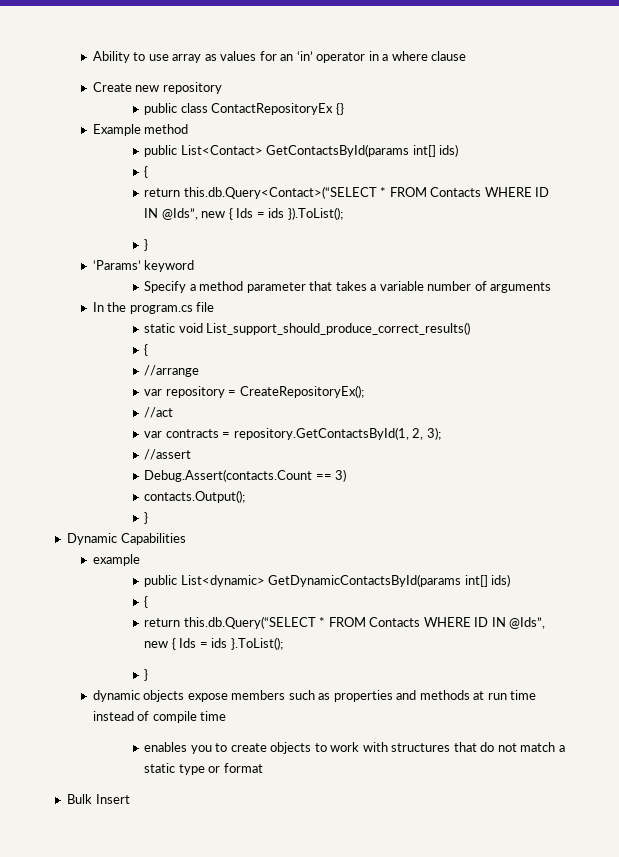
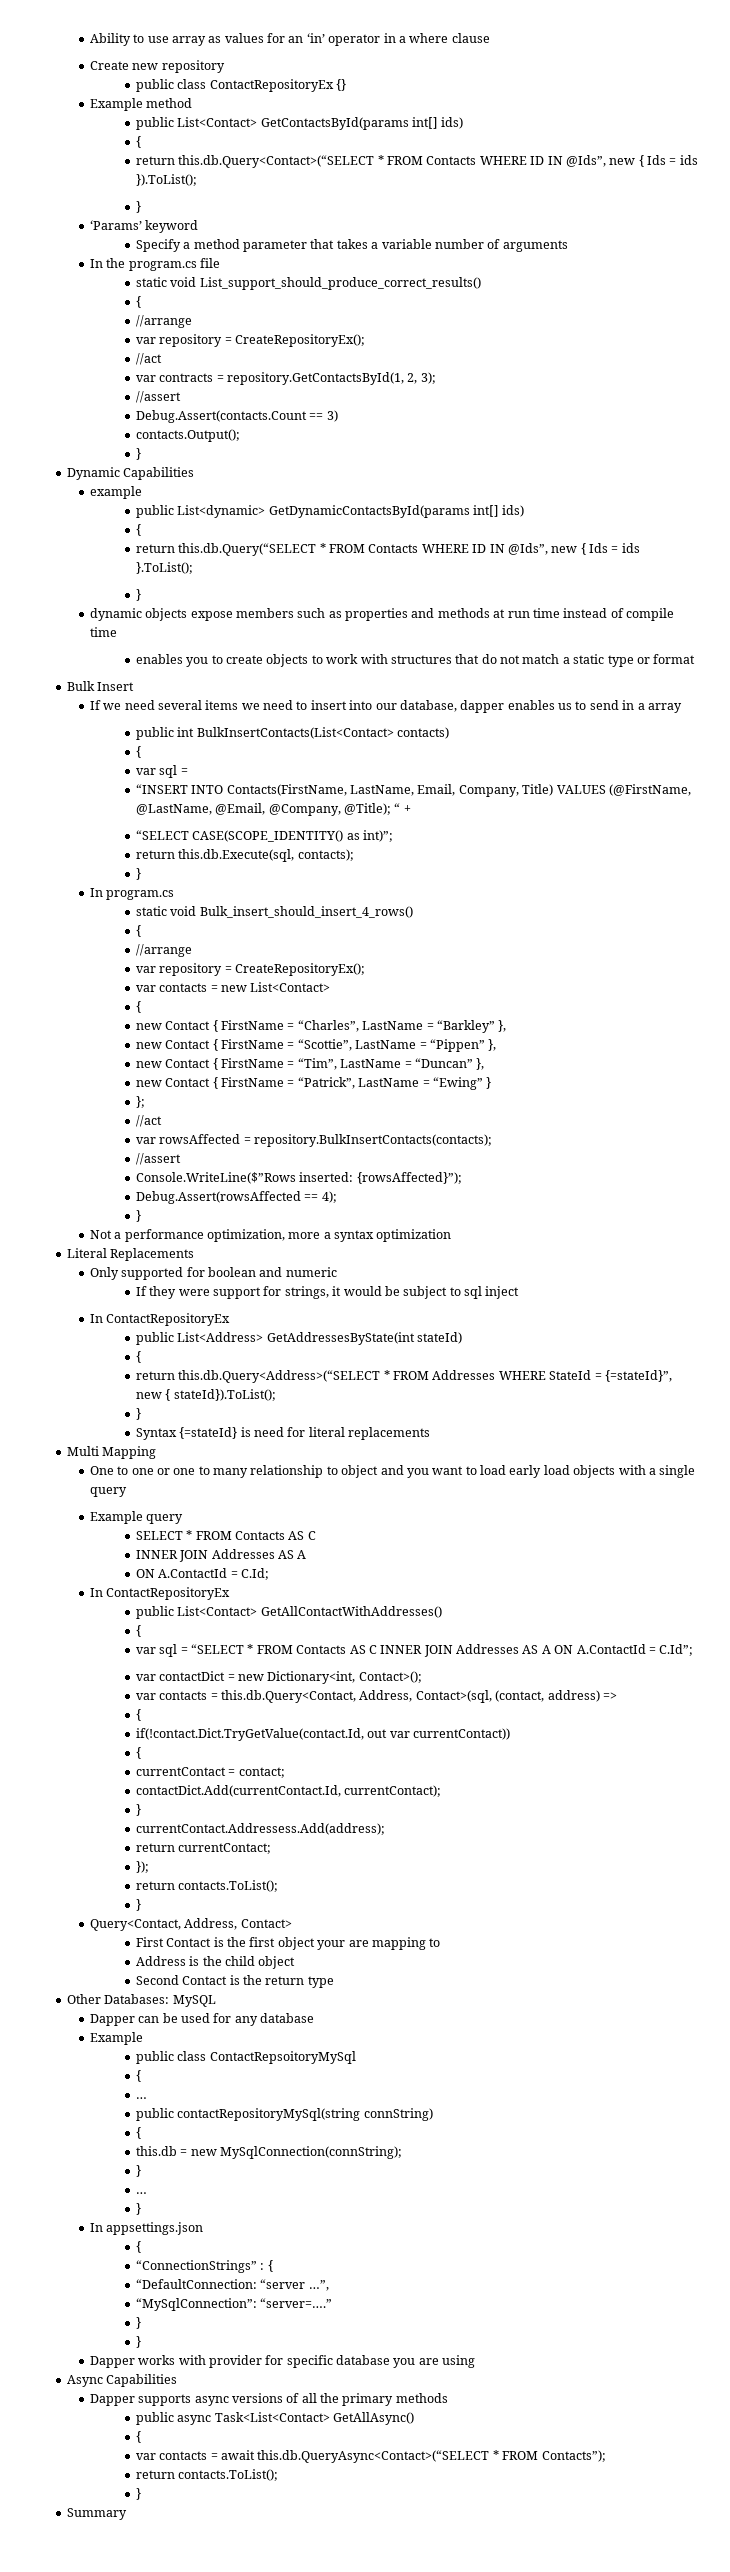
(130, 799) none -> [89,700,682,713] [135,727,450,740] [135,746,141,758] [135,765,188,778] [135,784,691,797] [135,803,411,816] [135,830,394,842] [135,849,354,862] [135,868,141,880] [89,888,175,900] [135,906,413,918] [135,925,141,937] [135,944,192,957] [135,963,366,976] [135,982,331,992] [135,1001,141,1013] [135,1020,507,1033] [135,1039,497,1052] [135,1058,485,1070] [135,1077,492,1090] [135,1096,145,1108] [135,1115,162,1127] [135,1134,493,1147] [135,1153,181,1165] [135,1172,462,1184] [135,1191,337,1204] [135,1210,141,1222] [89,1229,452,1242] [66,1248,195,1261] [89,1267,337,1280] [135,1286,520,1299] [89,1313,231,1326] [135,1332,463,1345] [135,1351,141,1363] [135,1370,672,1383] [135,1389,276,1401] [135,1408,141,1420] [135,1427,431,1440] [66,1446,157,1459] [89,1465,696,1478] [89,1487,127,1497] [89,1511,184,1524] [135,1530,316,1540] [135,1549,307,1562] [135,1568,270,1580] [89,1587,231,1600] [135,1606,442,1619] [135,1625,141,1637] [135,1644,694,1657] [135,1671,422,1684] [135,1690,617,1703] [135,1709,141,1721] [135,1728,511,1741] [135,1747,141,1759] [135,1767,285,1778] [135,1785,442,1797] [135,1804,141,1816] [135,1823,385,1835] [135,1843,272,1854] [135,1861,149,1873] [135,1880,279,1892] [135,1899,141,1911] [89,1918,292,1931] [135,1937,441,1950] [135,1956,296,1969] [135,1975,334,1988] [66,1994,216,2007] [89,2013,315,2026] [89,2032,143,2045] [135,2051,356,2064] [135,2070,141,2082] [135,2097,147,2099] [135,2108,433,2121] [135,2127,141,2139] [135,2146,403,2159] [135,2165,141,2177] [135,2192,147,2194] [135,2203,141,2215] [89,2222,204,2235] [135,2241,141,2253] [135,2260,273,2273] [135,2279,329,2291] [135,2298,333,2311] [135,2317,141,2329] [135,2336,141,2348] [89,2355,476,2368] [66,2374,178,2387] [89,2393,448,2406] [135,2412,415,2425] [135,2431,141,2443] [135,2450,606,2463] [135,2469,279,2481] [135,2488,141,2500] [66,2508,127,2520] // If we need several items we need to insert into our database, dapper enables us to send in a array // public int BulkInsertContacts(List<Contact> contacts) // { // var sql = // “INSERT INTO Contacts(FirstName, LastName, Email, Company, Title) VALUES (@FirstName, @LastName, @Email, @Company, @Title); “ + // “SELECT CASE(SCOPE_IDENTITY() as int)”; // return this.db.Execute(sql, contacts); // } // In program.cs // static void Bulk_insert_should_insert_4_rows() // { // //arrange // var repository = CreateRepositoryEx(); // var contacts = new List<Contact> // { // new Contact { FirstName = “Charles”, LastName = “Barkley” }, // new Contact { FirstName = “Scottie”, LastName = “Pippen” }, // new Contact { FirstName = “Tim”, LastName = “Duncan” }, // new Contact { FirstName = “Patrick”, LastName = “Ewing” } // }; // //act // var rowsAffected = repository.BulkInsertContacts(contacts); // //assert // Console.WriteLine($”Rows inserted: {rowsAffected}”); // Debug.Assert(rowsAffected == 4); // } // Not a performance optimization, more a syntax optimization // Literal Replacements // Only supported for boolean and numeric // If they were support for strings, it would be subject to sql inject // In ContactRepositoryEx // public List<Address> GetAddressesByState(int stateId) // { // return this.db.Query<Address>(“SELECT * FROM Addresses WHERE StateId = {=stateId}”, new { stateId}).ToList(); // } // Syntax {=stateId} is need for literal replacements // Multi Mapping // One to one or one to many relationship to object and you want to load early load objects with a single query // Example query // SELECT * FROM Contacts AS C // INNER JOIN Addresses AS A // ON A.ContactId = C.Id; // In ContactRepositoryEx // public List<Contact> GetAllContactWithAddresses() // { // var sql = “SELECT * FROM Contacts AS C INNER JOIN Addresses AS A ON A.ContactId = C.Id”; // var contactDict = new Dictionary<int, Contact>(); // var contacts = this.db.Query<Contact, Address, Contact>(sql, (contact, address) => // { // if(!contact.Dict.TryGetValue(contact.Id, out var currentContact)) // { // currentContact = contact; // contactDict.Add(currentContact.Id, currentContact); // } // currentContact.Addressess.Add(address); // return currentContact; // }); // return contacts.ToList(); // } // Query<Contact, Address, Contact> // First Contact is the first object your are mapping to // Address is the child object // Second Contact is the return type // Other Databases: MySQL // Dapper can be used for any database // Example // public class ContactRepsoitoryMySql // { // … // public contactRepositoryMySql(string connString) // { // this.db = new MySqlConnection(connString); // } // … // } // In appsettings.json // { // “ConnectionStrings” : { // “DefaultConnection: “server …”, // “MySqlConnection”: “server=….” // } // } // Dapper works with provider for specific database you are using // Async Capabilities // Dapper supports async versions of all the primary methods // public async Task<List<Contact> GetAllAsync() // { // var contacts = await this.db.QueryAsync<Contact>(“SELECT * FROM Contacts”); // return contacts.ToList(); // } // Summary

